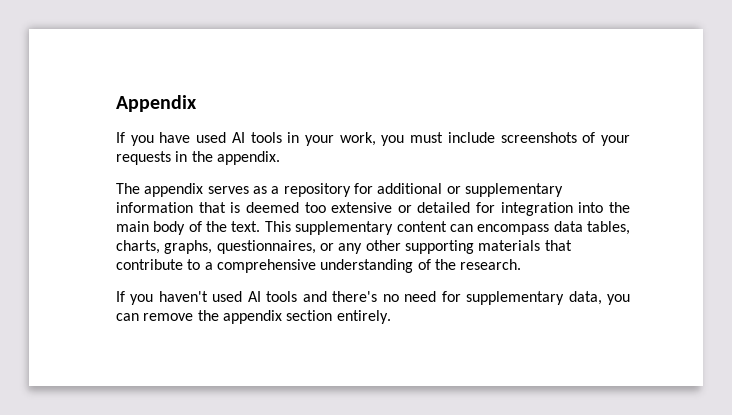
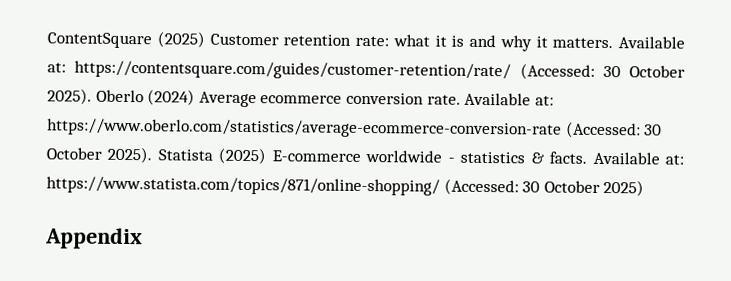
[116,95,197,112] [116,132,630,146] [116,151,280,165] [116,183,563,197] [116,202,630,216] [116,221,630,235] [116,240,572,254] [116,259,522,273] [116,291,630,305] [116,310,391,324] Appendix // If you have used AI tools in your work, you must include screenshots of your requests in the appendix. // The appendix serves as a repository for additional or supplementary information that is deemed too extensive or detailed for integration into the main body of the text. This supplementary content can encompass data tables, charts, graphs, questionnaires, or any other supporting materials that contribute to a comprehensive understanding of the research. // If you haven't used AI tools and there's no need for supplementary data, you can remove the appendix section entirely. -> [47,31,685,52] [47,60,685,81] [47,88,554,108] [47,118,663,139] [46,146,684,165] [46,176,645,197] [45,227,143,250] ContentSquare (2025) Customer retention rate: what it is and why it matters. Available at: https://contentsquare.com/guides/customer-retention/rate/ (Accessed: 30 October 2025). Oberlo (2024) Average ecommerce conversion rate. Available at: https://www.oberlo.com/statistics/average-ecommerce-conversion-rate (Accessed: 30 October 2025). Statista (2025) E-commerce worldwide - statistics & facts. Available at: https://www.statista.com/topics/871/online-shopping/ (Accessed: 30 October 2025) // Appendix

